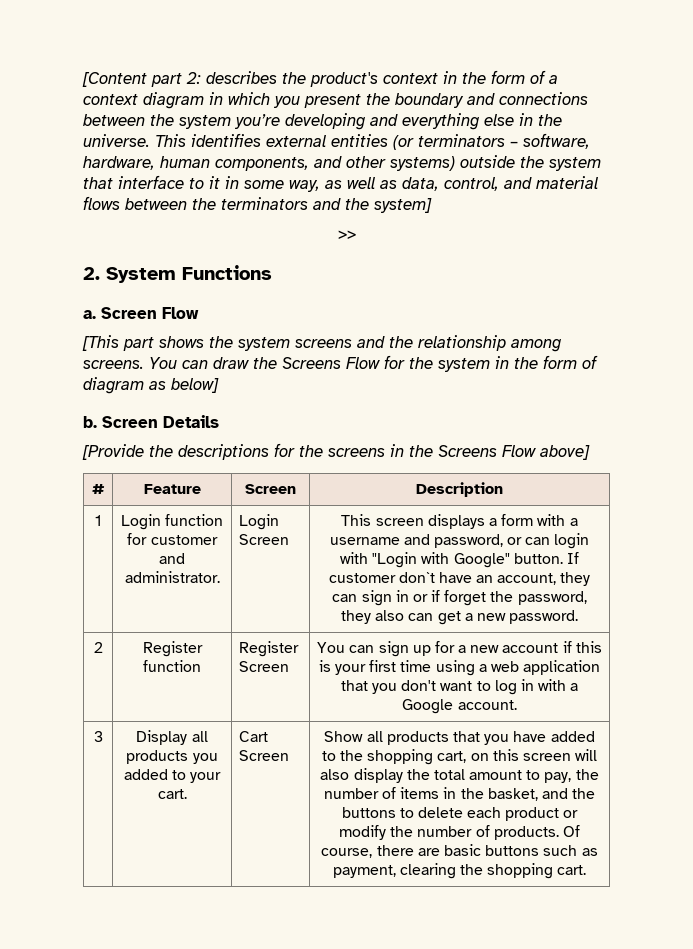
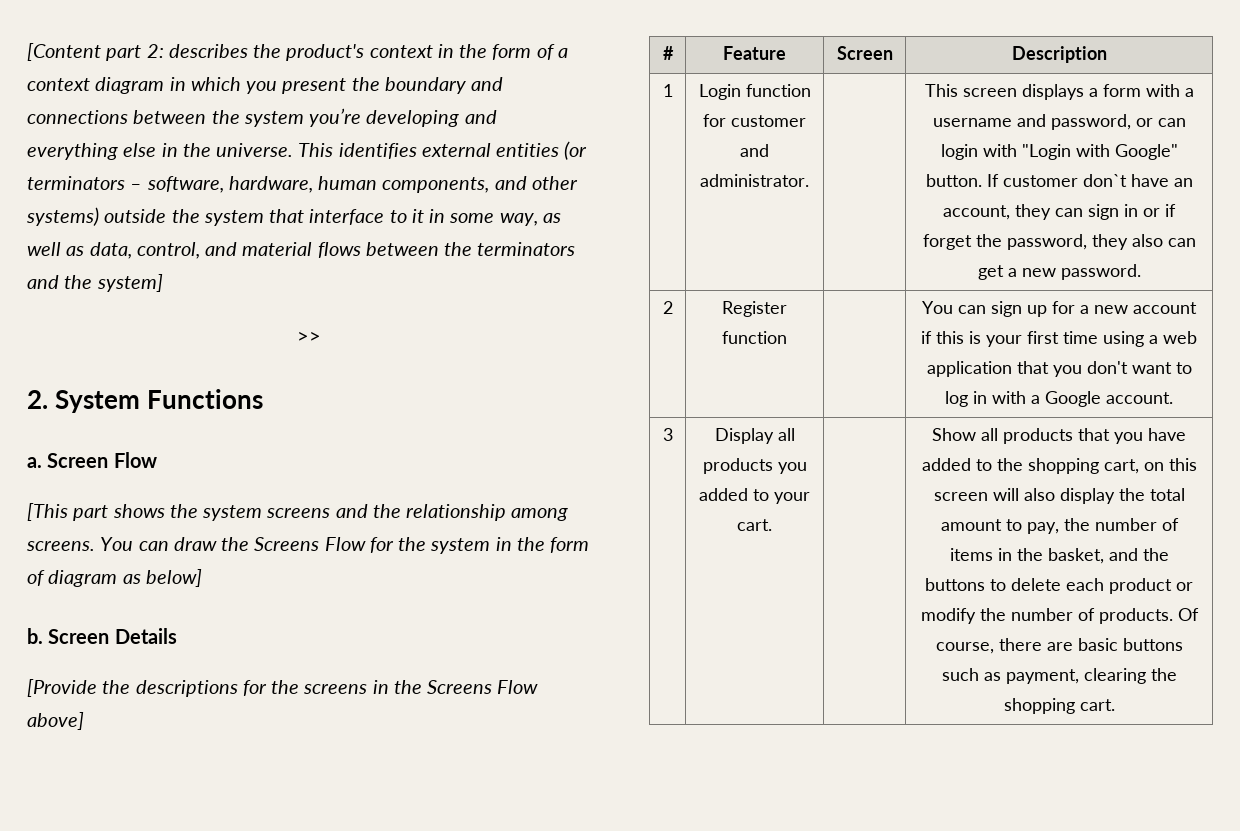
[238,514,279,530] [238,534,289,545] Login Screen -> (809, 180) none
[238,641,299,657] [238,661,289,672] Register Screen -> (787, 337) none
[238,731,268,742] [238,750,289,761] Cart Screen -> (772, 525) none

